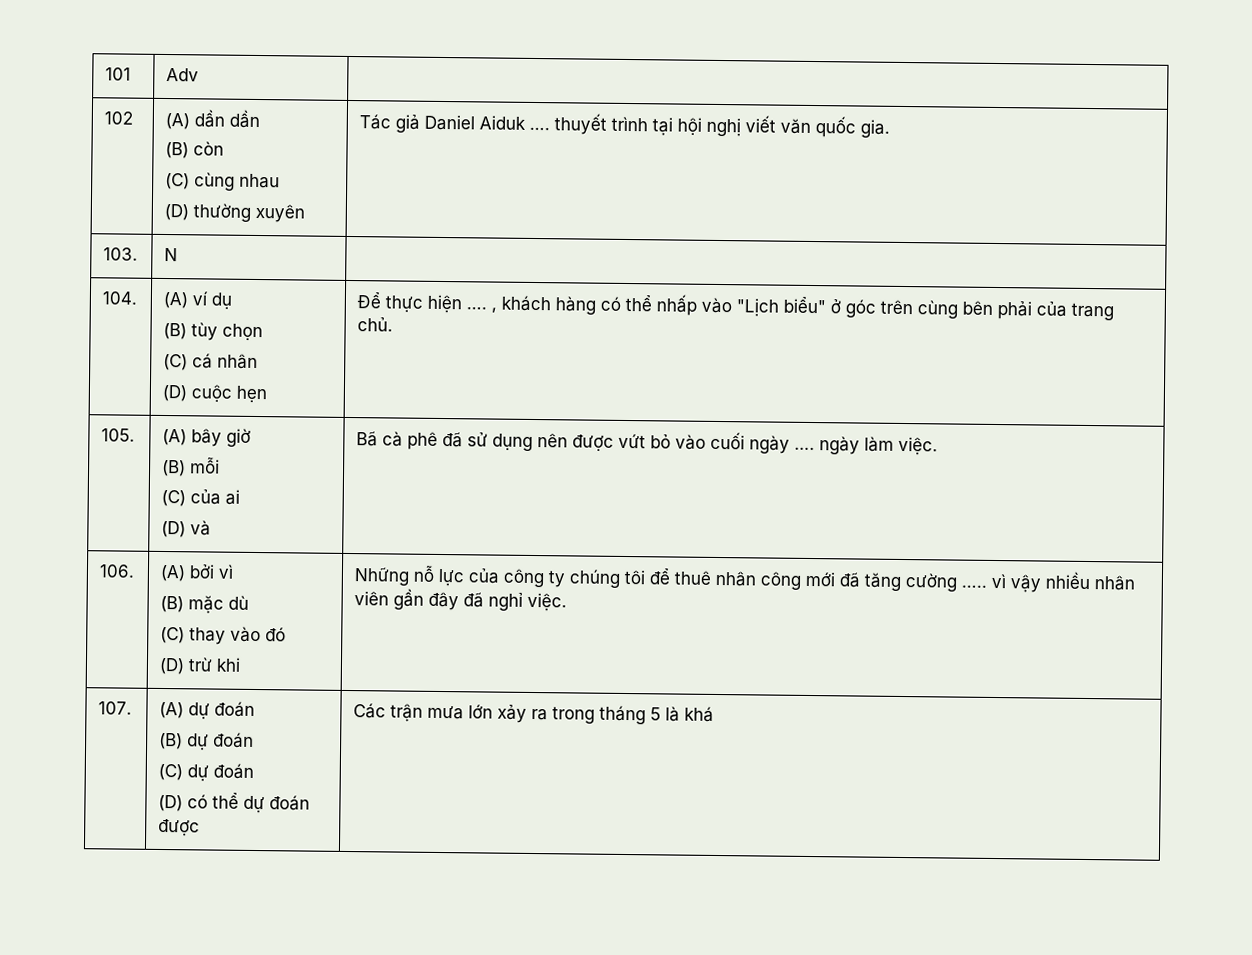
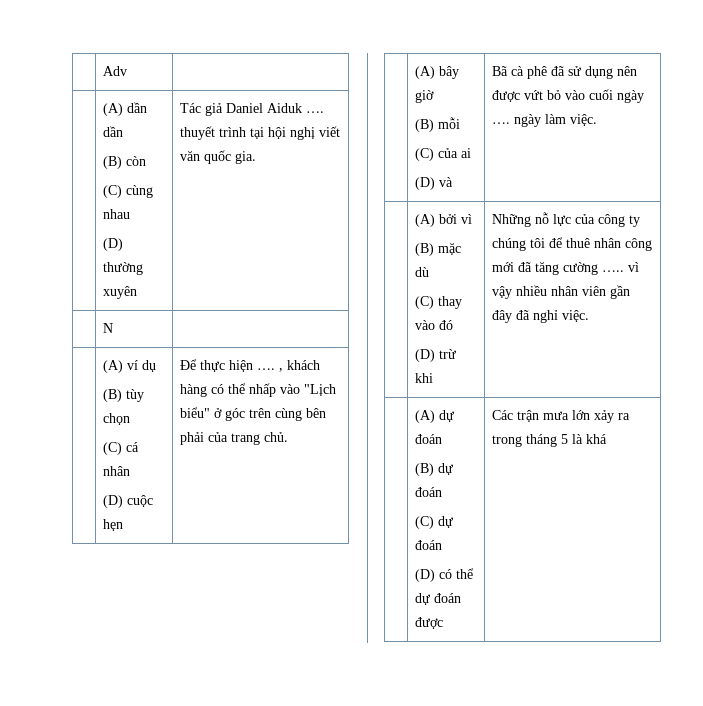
[105,67,132,81] 101 -> (103, 71) none
[104,111,134,125] 102 -> (128, 71) none
[103,247,139,261] 103. -> (257, 157) none
[102,291,138,305] 104. -> (114, 328) none
[101,428,136,442] 105. -> (289, 437) none
[99,564,136,578] 106. -> (598, 120) none
[98,701,133,715] 107. -> (590, 316) none

